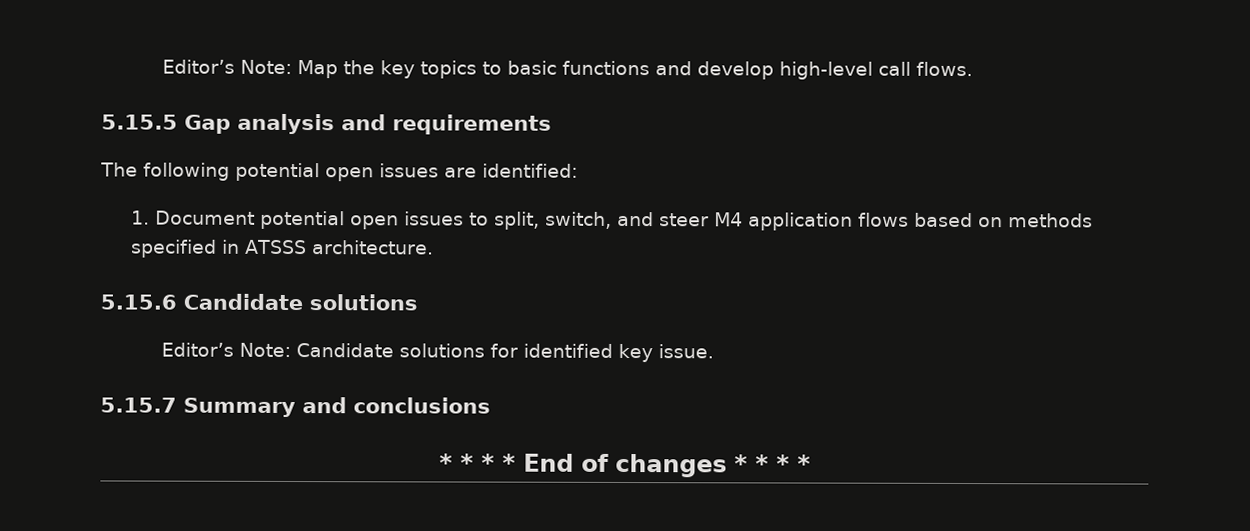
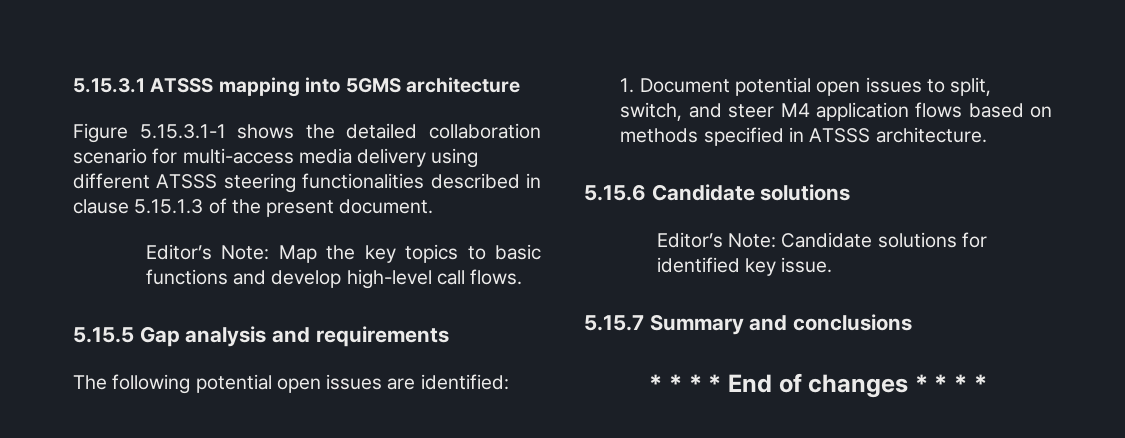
(161, 66) none -> [73,77,521,97] [73,123,541,143] [73,148,479,168] [73,173,541,193] [73,198,434,217] 5.15.3.1 ATSSS mapping into 5GMS architecture // Figure 5.15.3.1-1 shows the detailed collaboration scenario for multi-access media delivery using different ATSSS steering functionalities described in clause 5.15.1.3 of the present document. //

